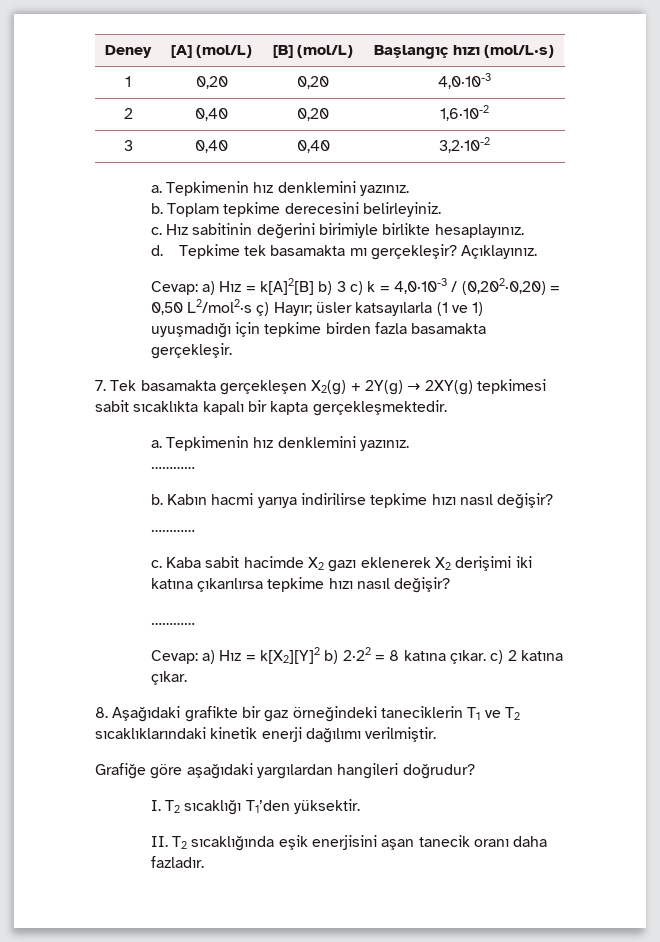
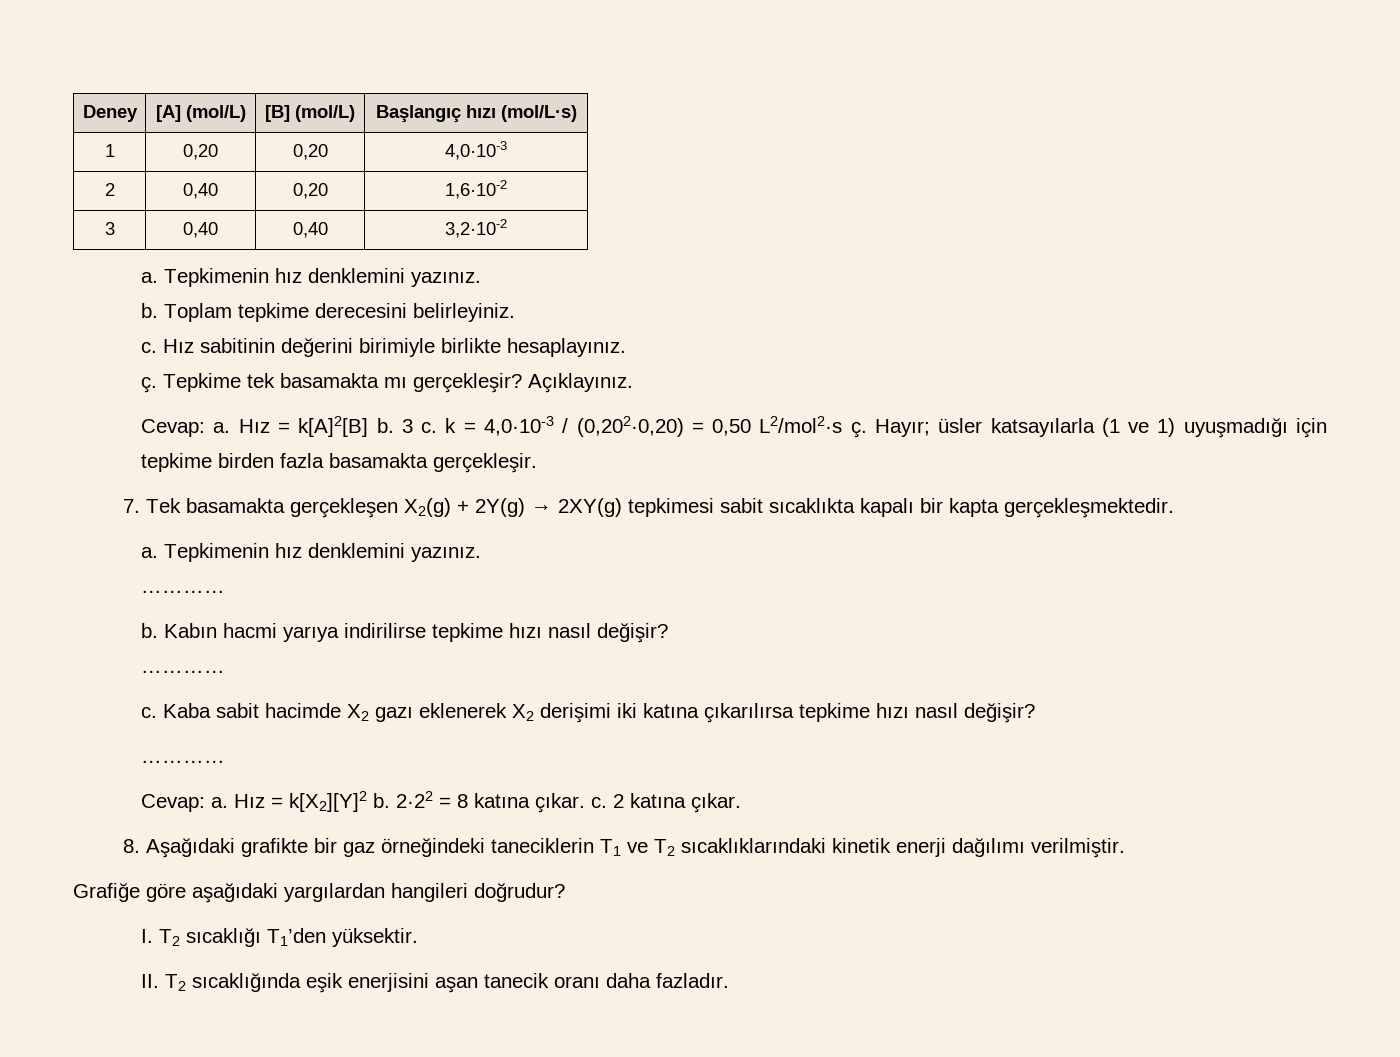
[150,245,163,256] d. -> [141,377,158,393] ç.
[202,281,216,295] a) -> [213,422,231,433] a.
[318,281,364,295] b) 3 c) -> [376,418,438,433] b. 3 c.
[256,302,270,316] ç) -> [850,422,867,438] ç.
[202,650,216,664] a) -> [211,797,229,808] a.
[324,650,339,664] b) -> [373,793,391,808] b.
[490,650,504,664] c) -> [591,797,608,808] c.

